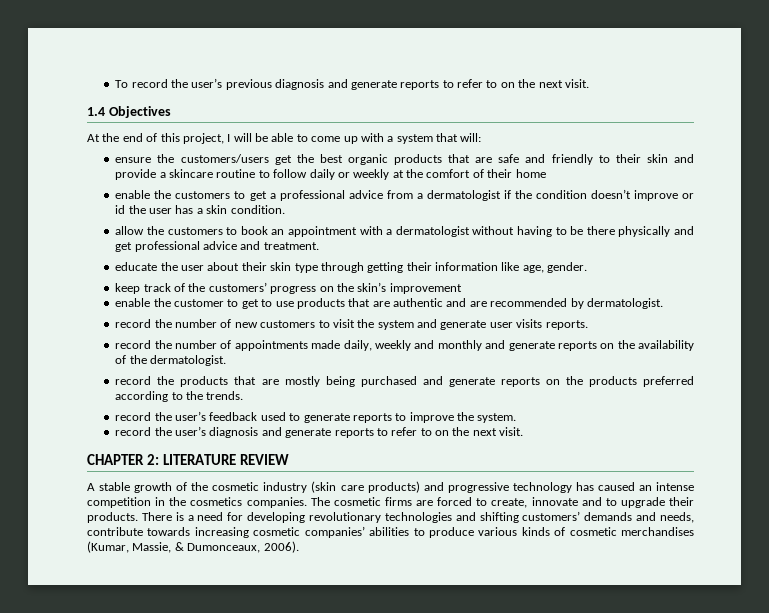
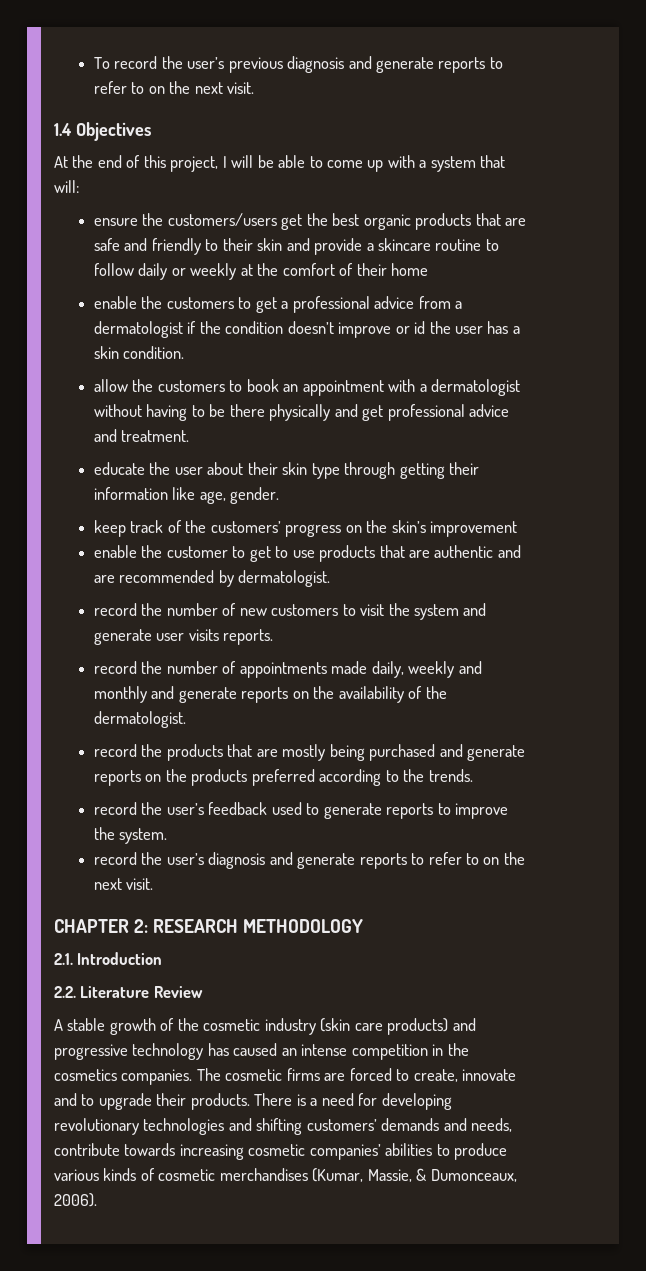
[162,454,289,465] LITERATURE REVIEW -> [153,919,364,933] [54,952,163,965] [54,986,203,998] RESEARCH METHODOLOGY // 2.1. Introduction // 2.2. Literature Review

